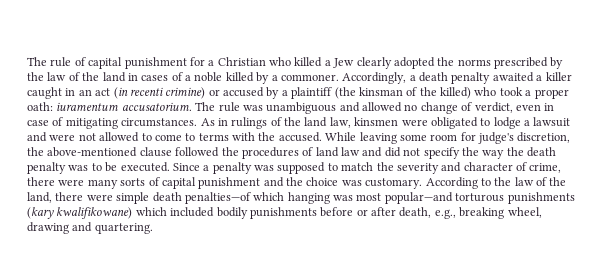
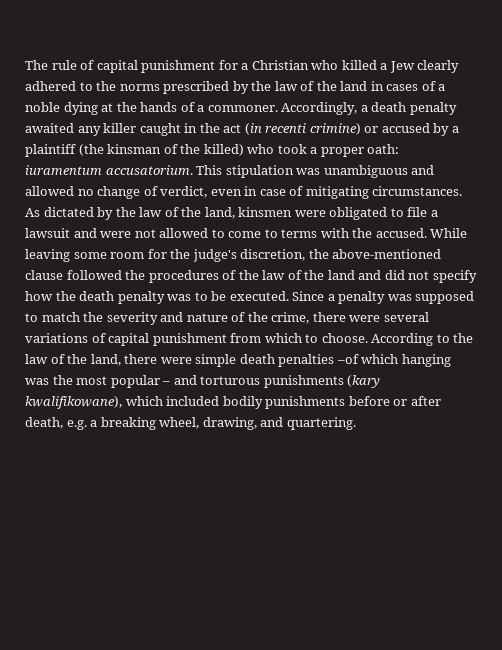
[393,57,435,69] adopted -> [25,81,93,91] adhered to
[225,72,270,84] killed by -> [63,102,195,115] dying at the hands of
[536,75,543,81] a -> [77,126,101,136] any
[78,89,92,96] an -> [199,123,220,133] the
[195,102,240,112] The rule -> [196,165,294,178] This stipulation
[217,117,351,129] in rulings of the land law, -> [43,207,235,220] dictated by the law of the land,
[493,117,521,129] lodge -> [407,207,428,217] file
(476, 136) none -> [170,249,191,259] the
[315,147,360,157] land law -> [238,270,355,280] the law of the land
[461,147,505,159] the way -> [25,291,53,301] how
[463,162,527,171] character of -> [186,312,268,322] nature of the
[87,177,423,189] many sorts of capital punishment and the choice was customary. -> [383,312,429,322] [25,333,368,346] several variations of capital punishment from which to choose.
[184,192,251,204] penalties—of -> [278,354,359,367] penalties –of
[356,192,453,204] most popular—and -> [52,375,197,388] the most popular – and
[56,207,133,219] kwalifikowane) -> [25,396,122,409] kwalifikowane),
[434,209,456,219] e.g., -> [66,420,98,430] e.g. a
[27,222,69,234] drawing -> [202,417,257,430] drawing,

